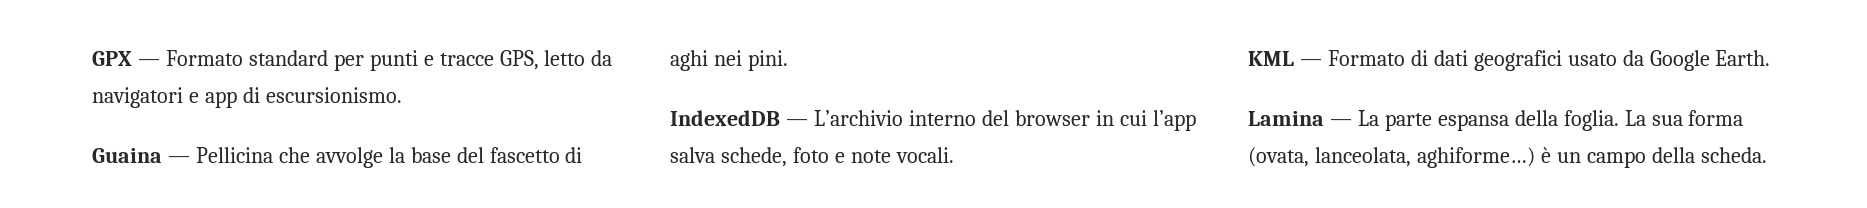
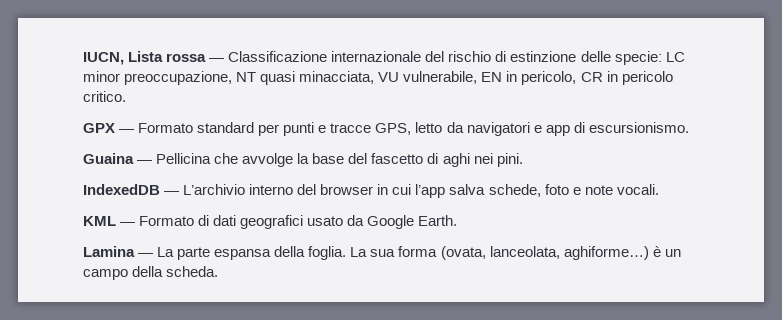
(92, 58) none -> [83,51,685,65] [83,71,673,85] [83,91,126,102] IUCN, Lista rossa — Classificazione internazionale del rischio di estinzione delle specie: LC minor preoccupazione, NT quasi minacciata, VU vulnerabile, EN in pericolo, CR in pericolo critico. //

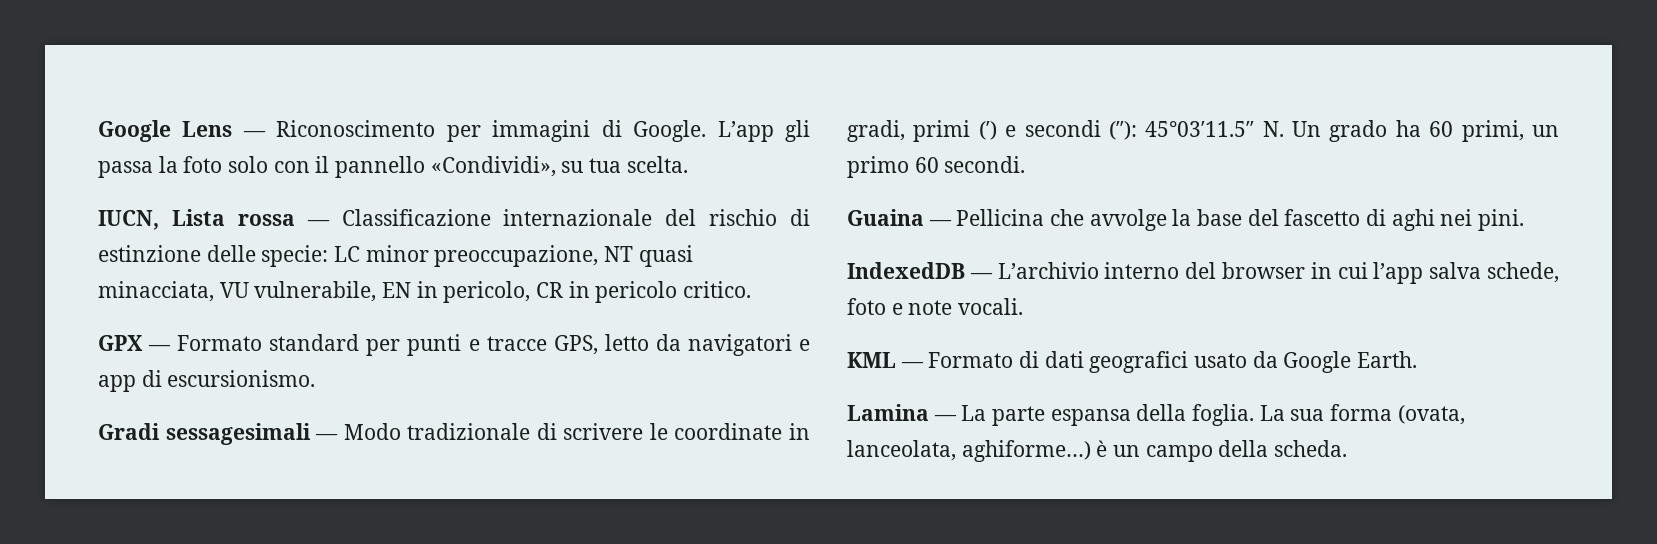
(83, 58) none -> [98,120,811,142] [98,156,688,178] Google Lens — Riconoscimento per immagini di Google. L’app gli passa la foto solo con il pannello «Condividi», su tua scelta. //
(689, 127) none -> [98,423,810,445] [847,120,1559,142] [847,156,1026,178] // Gradi sessagesimali — Modo tradizionale di scrivere le coordinate in gradi, primi (′) e secondi (″): 45°03′11.5″ N. Un grado ha 60 primi, un primo 60 secondi.

